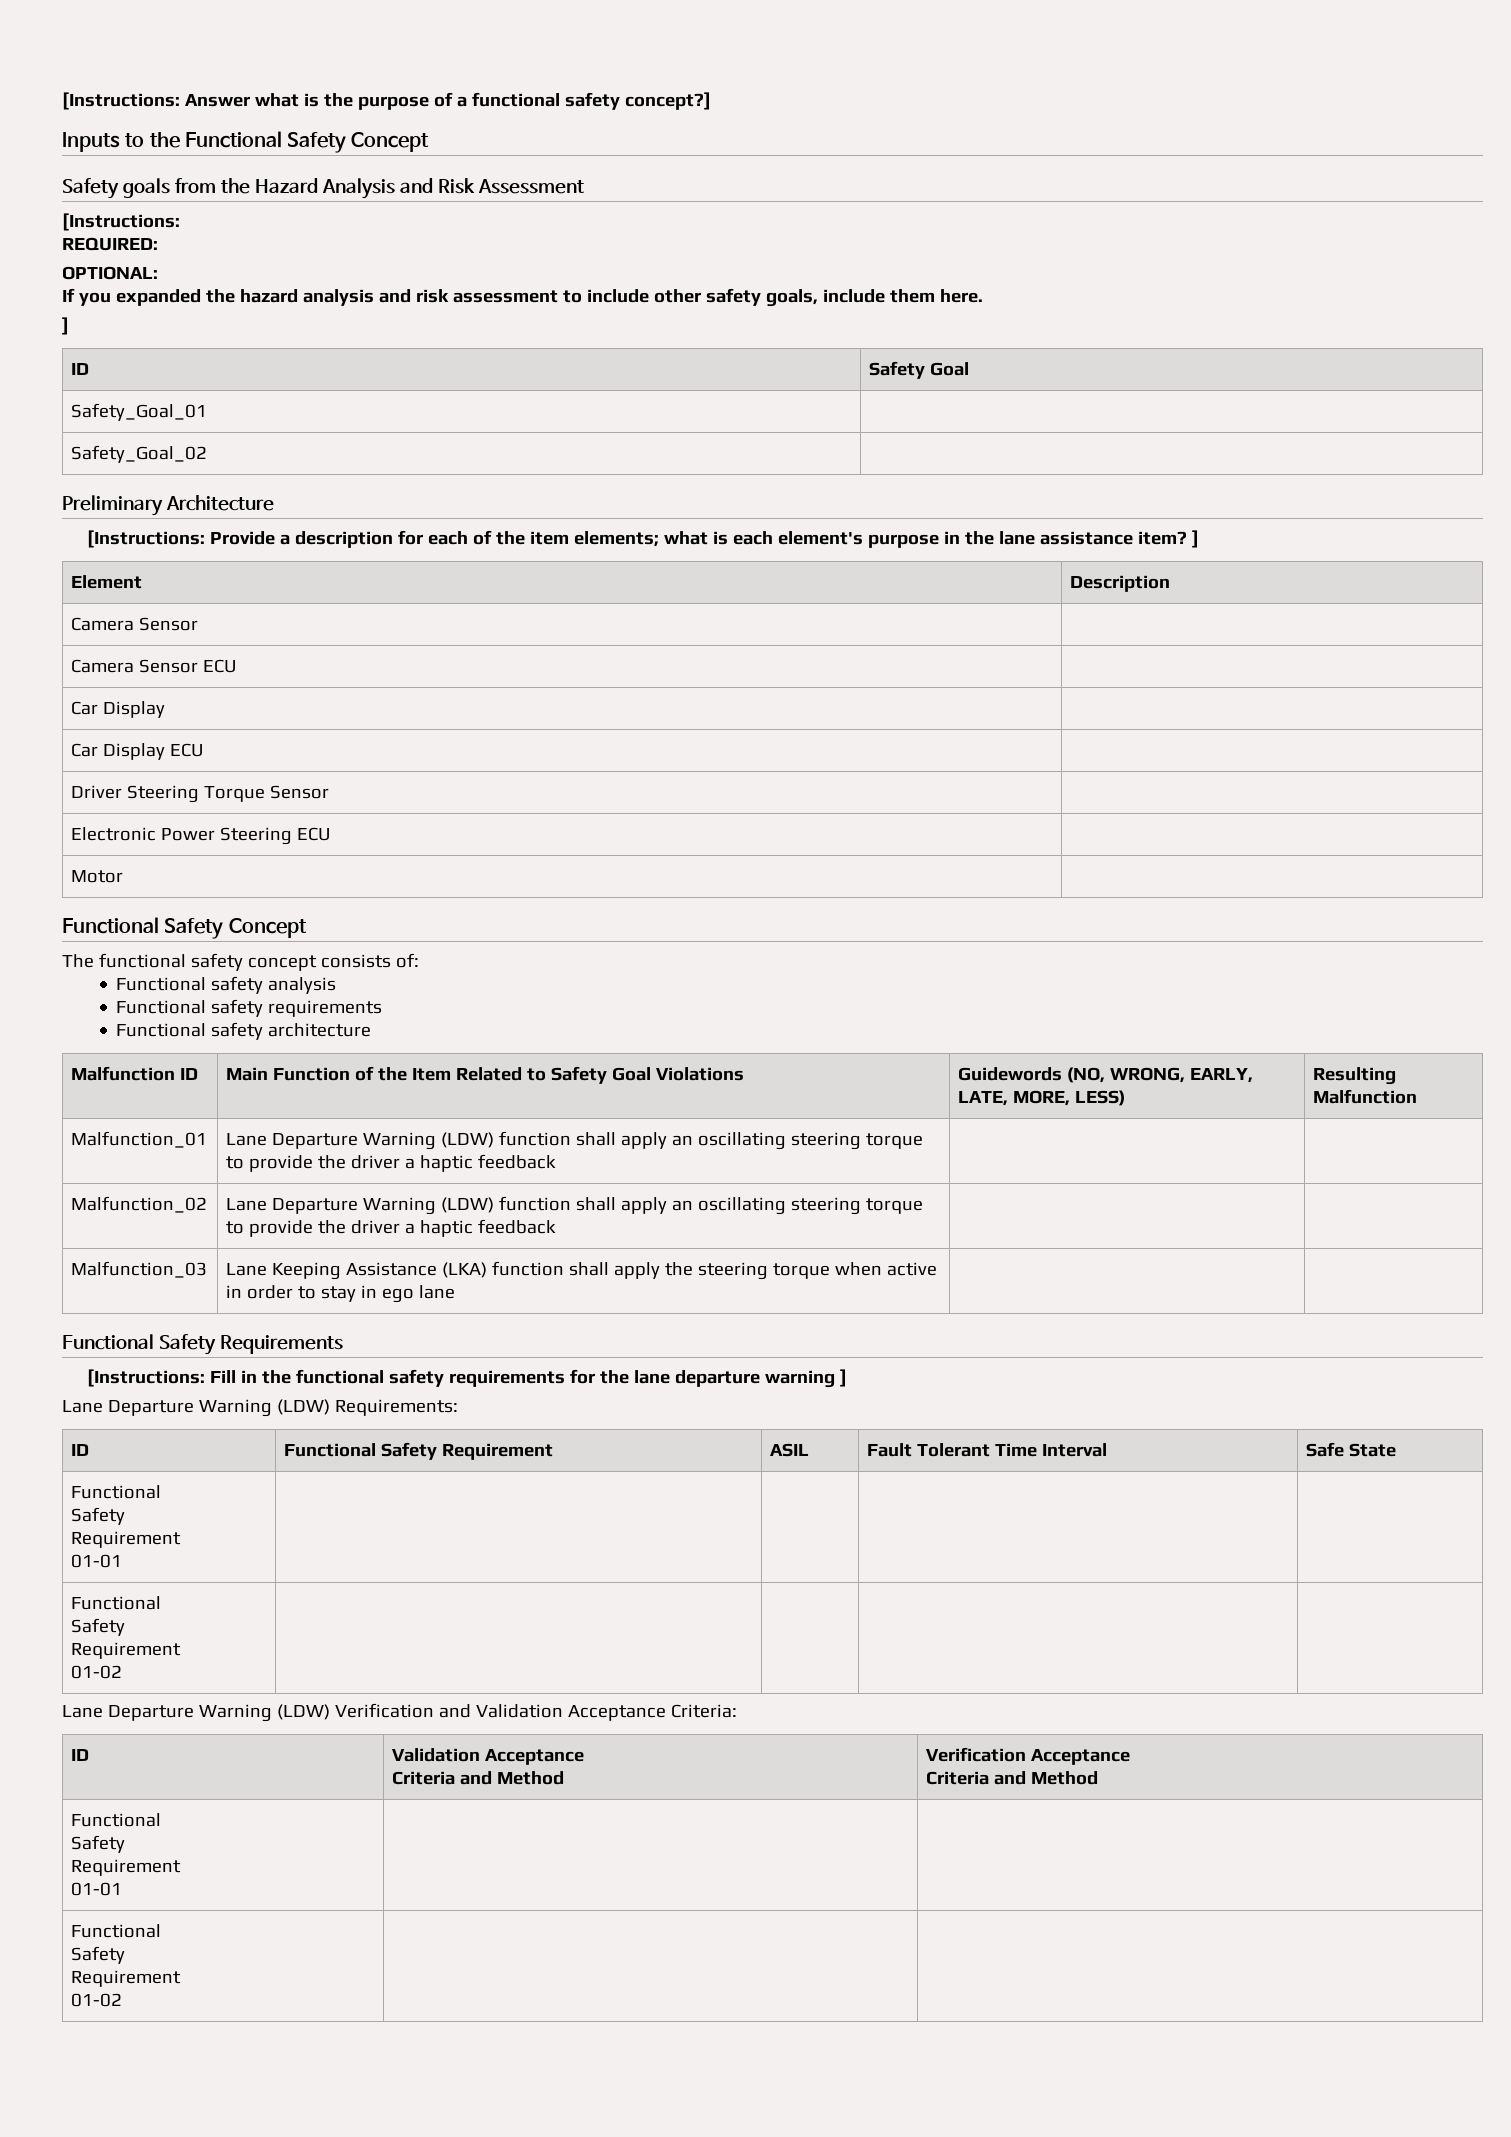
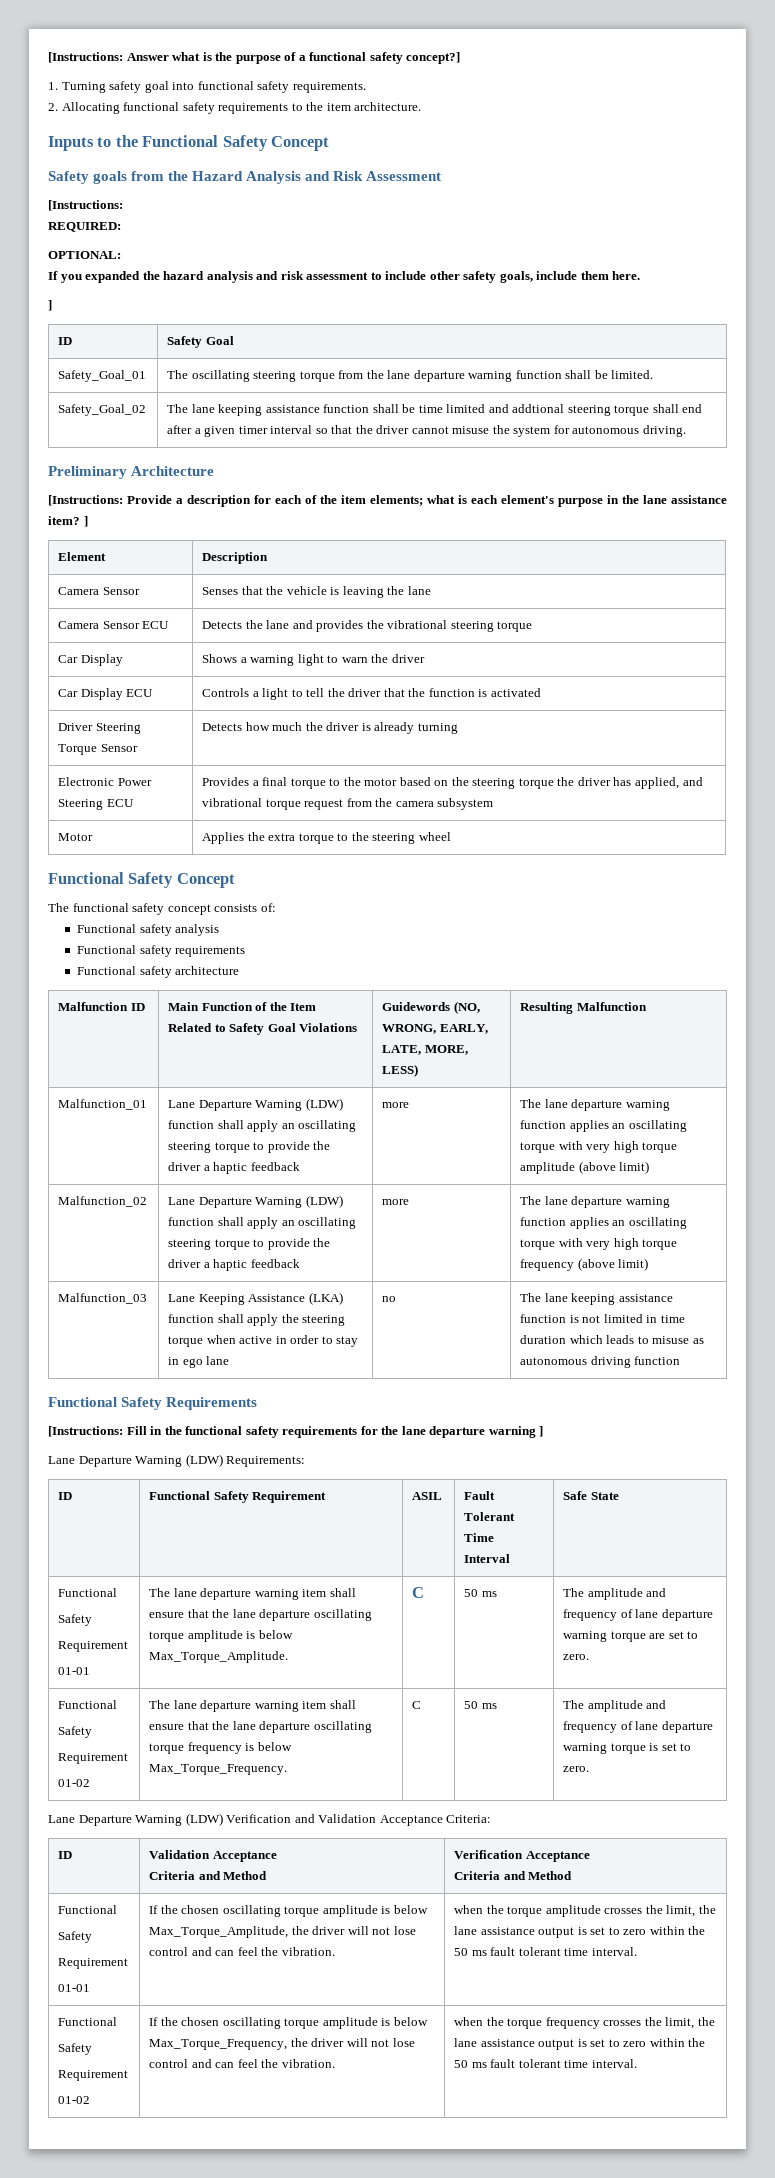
(711, 101) none -> [48,81,366,93] [48,102,422,114] // 1. Turning safety goal into functional safety requirements. // 2. Allocating functional safety requirements to the item architecture.
[71,445,208,463] // Safety_Goal_02 | -> [167,370,654,382] [58,404,147,416] [167,404,703,416] [167,425,686,437] The oscillating steering torque from the lane departure warning function shall be limited. // Safety_Goal_02 | The lane keeping assistance function shall be time limited and addtional steering torque shall end after a given timer interval so that the driver cannot misuse the system for autonomous driving.
[71,659,238,673] [71,701,166,718] [71,743,205,760] [71,785,330,803] [71,827,332,845] [71,870,124,883] // Camera Sensor ECU | // Car Display | // Car Display ECU | // Driver Steering Torque Sensor | // Electronic Power Steering ECU | // Motor | -> [202,586,431,598] [58,621,170,629] [202,620,533,632] [58,654,123,666] [202,654,425,666] [58,688,154,700] [202,688,541,700] [58,723,141,734] [58,744,138,755] [202,722,458,734] [58,777,152,786] [58,799,134,810] [202,777,703,789] [202,798,494,810] [58,833,94,841] [202,832,451,844] Senses that the vehicle is leaving the lane // Camera Sensor ECU | Detects the lane and provides the vibrational steering torque // Car Display | Shows a warning light to warn the driver // Car Display ECU | Controls a light to tell the driver that the function is activated // Driver Steering Torque Sensor | Detects how much the driver is already turning // Electronic Power Steering ECU | Provides a final torque to the motor based on the steering torque the driver has applied, and vibrational torque request from the camera subsystem // Motor | Applies the extra torque to the steering wheel
(557, 1161) | -> [382,1102,410,1108] [520,1099,670,1111] [520,1120,687,1132] [520,1141,678,1153] [520,1161,650,1174] more | The lane departure warning function applies an oscillating torque with very high torque amplitude (above limit)
(557, 1226) | -> [382,1199,410,1205] [520,1196,670,1208] [520,1217,687,1229] [520,1238,678,1250] [520,1258,649,1271] more | The lane departure warning function applies an oscillating torque with very high torque frequency (above limit)
(456, 1292) | -> [382,1296,397,1302] [520,1293,673,1305] [520,1314,685,1323] [520,1335,704,1344] [520,1356,681,1368] no | The lane keeping assistance function is not limited in time duration which leads to misuse as autonomous driving function
[71,1596,162,1610] [71,1618,126,1636] [71,1642,182,1659] [71,1665,123,1679] | | | // Functional // Safety // Requirement // 01-02 | | | | -> [149,1588,356,1600] [149,1609,372,1621] [149,1630,293,1642] [149,1651,289,1663] [412,1587,425,1598] [464,1589,497,1597] [563,1588,667,1600] [563,1609,713,1621] [563,1631,699,1642] [563,1654,590,1660] [58,1700,118,1709] [58,1726,93,1738] [58,1753,129,1764] [58,1779,91,1787] [149,1700,356,1712] [149,1721,372,1733] [149,1742,292,1754] [149,1764,288,1775] [412,1701,422,1709] [464,1701,497,1709] [563,1700,667,1712] [563,1721,713,1733] [563,1743,692,1754] [563,1766,590,1772] The lane departure warning item shall ensure that the lane departure oscillating torque amplitude is below Max_Torque_Amplitude. | C | 50 ms | The amplitude and frequency of lane departure warning torque are set to zero. // Functional // Safety // Requirement // 01-02 | The lane departure warning item shall ensure that the lane departure oscillating torque frequency is below Max_Torque_Frequency. | C | 50 ms | The amplitude and frequency of lane departure warning torque is set to zero.
[71,1924,162,1938] [71,1946,126,1964] [71,1970,182,1987] [71,1993,123,2007] | // Functional // Safety // Requirement // 01-02 | | -> [149,1905,428,1917] [149,1926,416,1938] [149,1947,335,1956] [454,1905,716,1917] [454,1926,706,1938] [454,1947,637,1956] [58,2017,118,2026] [58,2043,93,2055] [58,2070,129,2081] [58,2096,91,2104] [149,2017,428,2029] [149,2038,415,2050] [149,2059,335,2068] [454,2017,715,2029] [454,2038,706,2050] [454,2059,637,2068] If the chosen oscillating torque amplitude is below Max_Torque_Amplitude, the driver will not lose control and can feel the vibration. | when the torque amplitude crosses the limit, the lane assistance output is set to zero within the 50 ms fault tolerant time interval. // Functional // Safety // Requirement // 01-02 | If the chosen oscillating torque amplitude is below Max_Torque_Frequency, the driver will not lose control and can feel the vibration. | when the torque frequency crosses the limit, the lane assistance output is set to zero within the 50 ms fault tolerant time interval.

